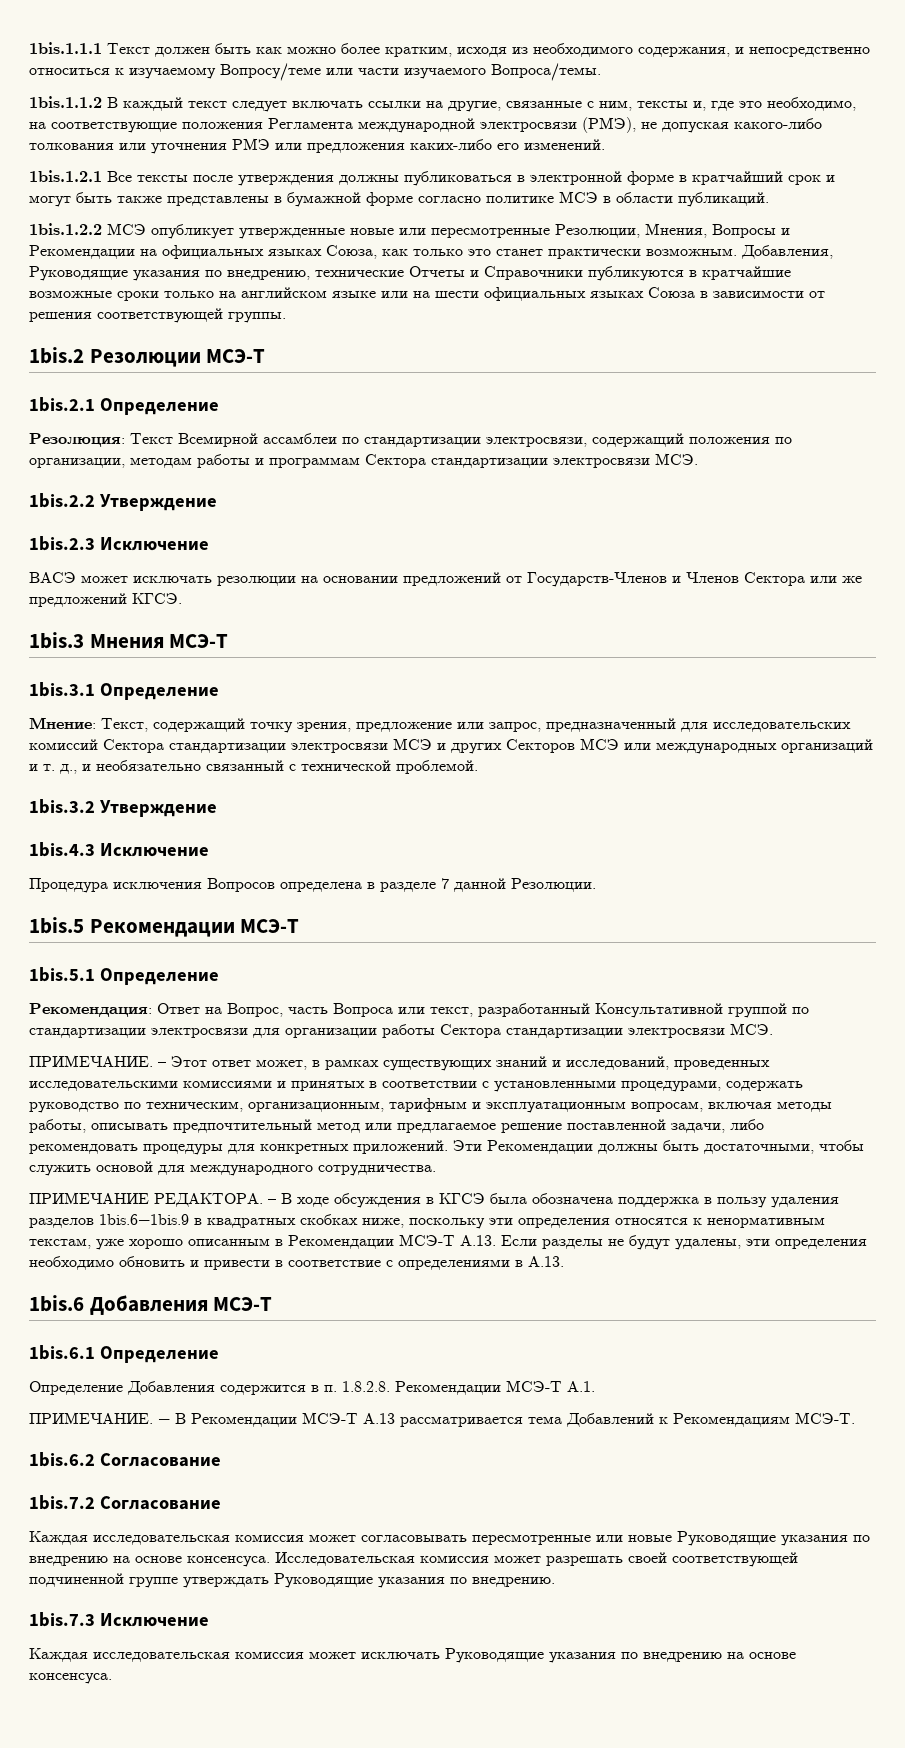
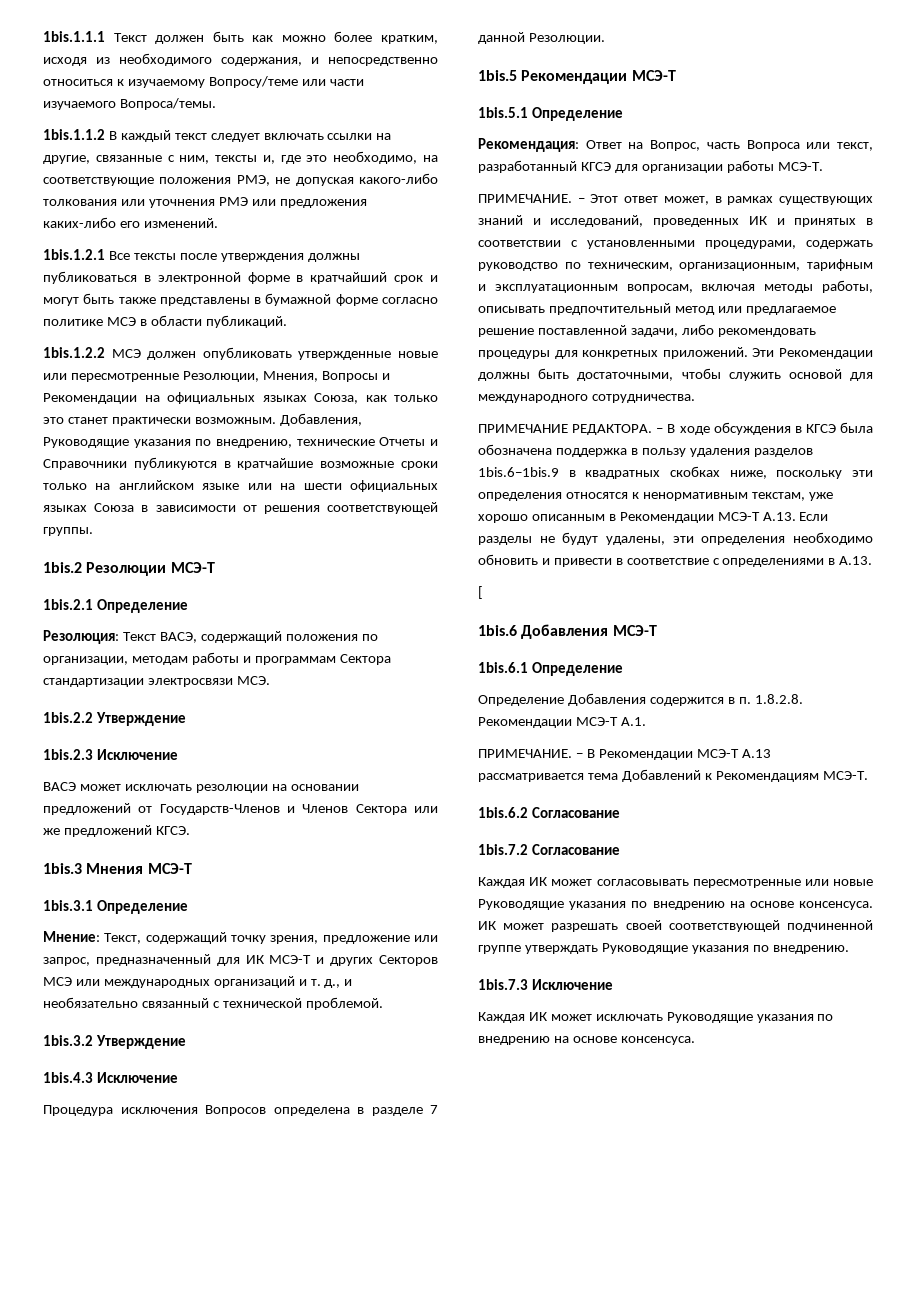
[268,117,636,133] Регламента международной электросвязи (РМЭ), -> [236,175,270,186] РМЭ,
[151,224,234,239] опубликует -> [147,347,292,360] должен опубликовать
[178,433,587,447] Всемирной ассамблеи по стандартизации электросвязи, -> [159,632,197,643] ВАСЭ,
[713,722,851,732] [29,738,432,753] исследовательских комиссий Сектора стандартизации электросвязи МСЭ -> [245,955,312,964] ИК МСЭ-Т
[595,1003,809,1018] [29,1023,773,1038] Консультативной группой по стандартизации электросвязи для организации работы Сектора стандартизации электросвязи МСЭ. -> [580,160,823,173] КГСЭ для организации работы МСЭ-Т.
[29,1080,272,1091] исследовательскими комиссиями -> [748,216,768,225] ИК
(564, 1261) none -> [478,586,483,599] // [
[93,1534,304,1545] исследовательская комиссия -> [529,877,549,886] ИК
[275,1552,489,1566] Исследовательская комиссия -> [478,921,497,930] ИК
[93,1651,304,1662] исследовательская комиссия -> [528,1012,548,1021] ИК

